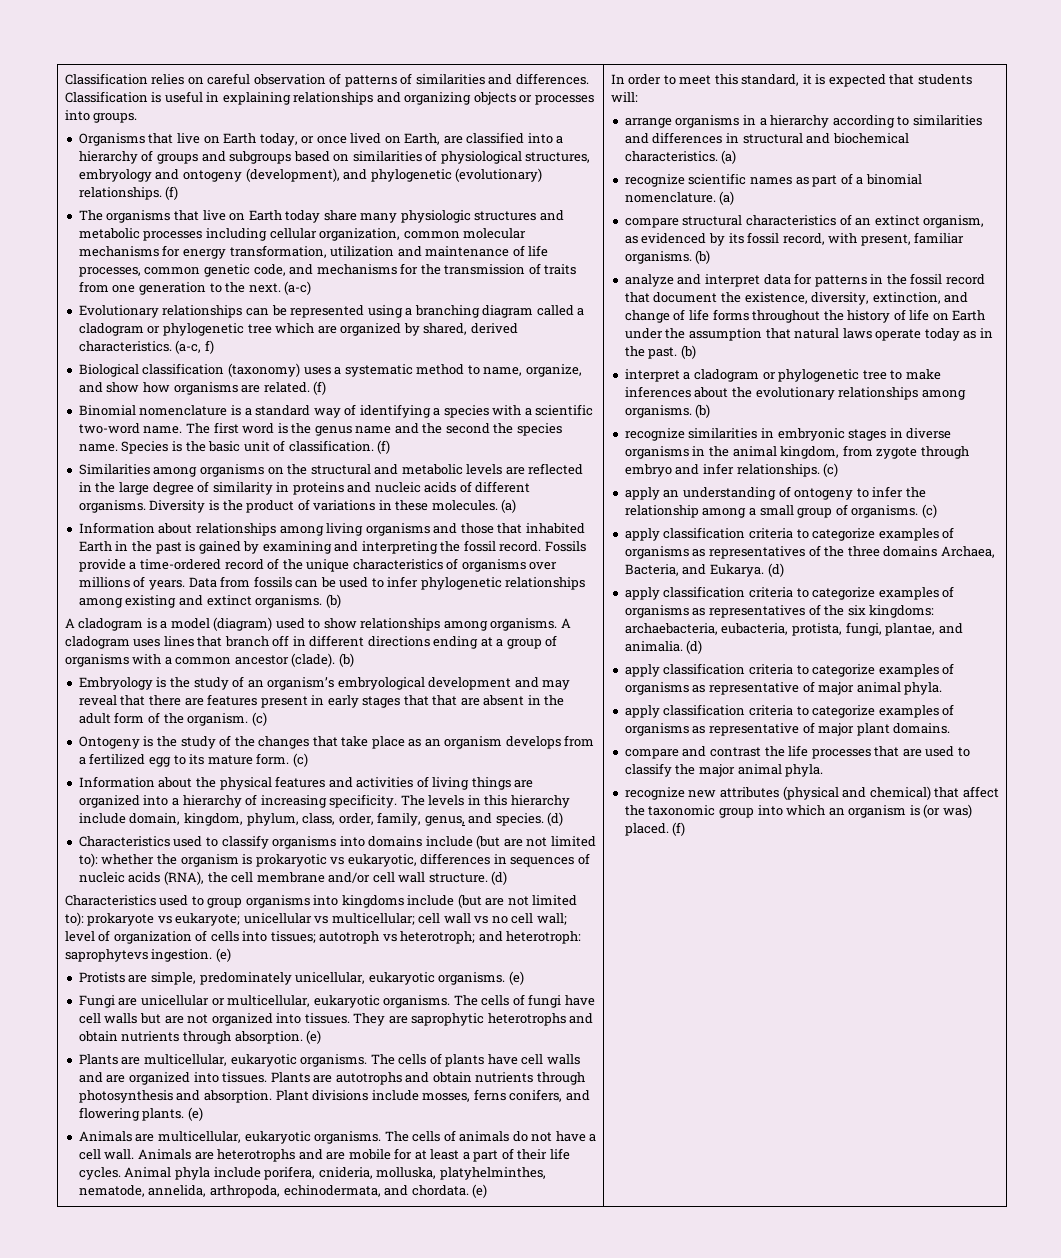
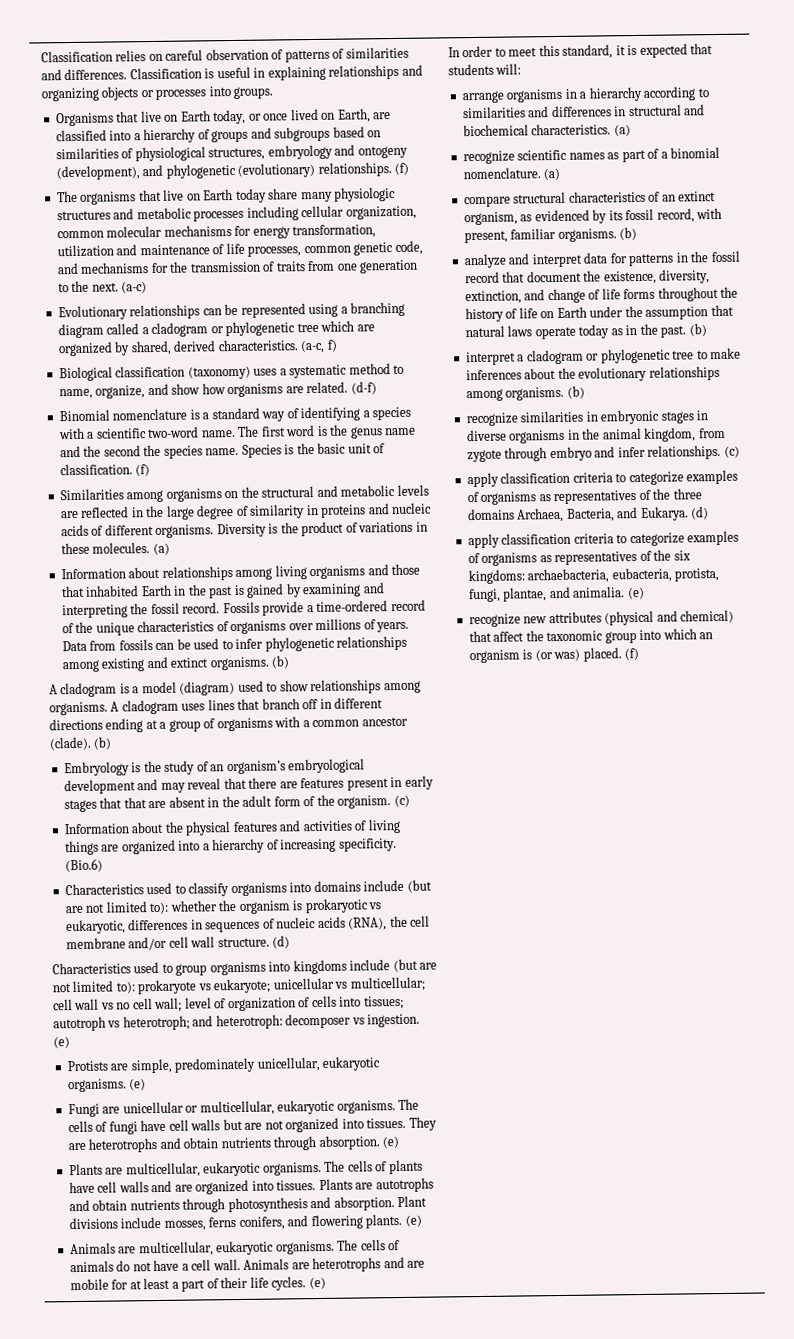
[313,381,327,395] (f) -> [350,381,377,395] (d-f)
[78,735,595,749] [78,753,308,767] // Ontogeny is the study of the changes that take place as an organism develops from a fertilized egg to its mature form. (c) -> (410, 801) none
[400,795,570,808] [78,812,564,826] The levels in this hierarchy include domain, kingdom, phylum, class, order, family, genus, and species. (d) -> [64,858,103,873] (Bio.6)
[64,949,148,962] saprophytevs -> [285,1013,365,1029] decomposer vs
[411,1013,485,1026] saprophytic -> (86, 1146) none
[124,1166,546,1180] [78,1185,469,1198] Animal phyla include porifera, cnideria, molluska, platyhelminthes, nematode, annelida, arthropoda, echinodermata, and chordata. -> (307, 1283) none
[624,486,926,500] [624,504,937,518] // apply an understanding of ontogeny to infer the relationship among a small group of organisms. (c) -> (740, 451) none
[686,640,703,654] [624,663,955,677] [624,681,943,695] [624,704,955,718] [624,722,951,736] [624,745,970,759] [624,763,824,777] (d) // apply classification criteria to categorize examples of organisms as representative of major animal phyla. // apply classification criteria to categorize examples of organisms as representative of major plant domains. // compare and contrast the life processes that are used to classify the major animal phyla. -> [626,586,645,600] (e)

